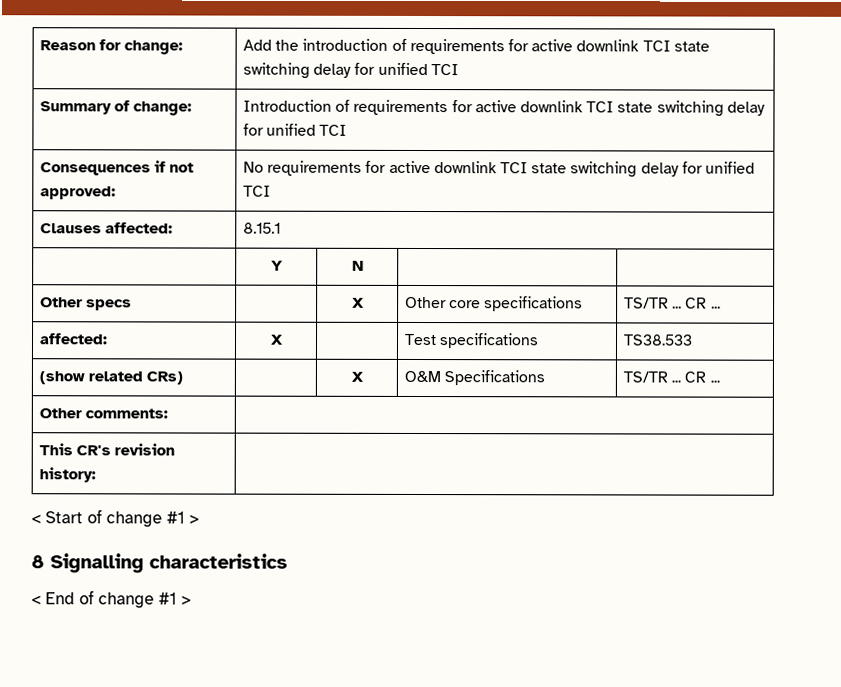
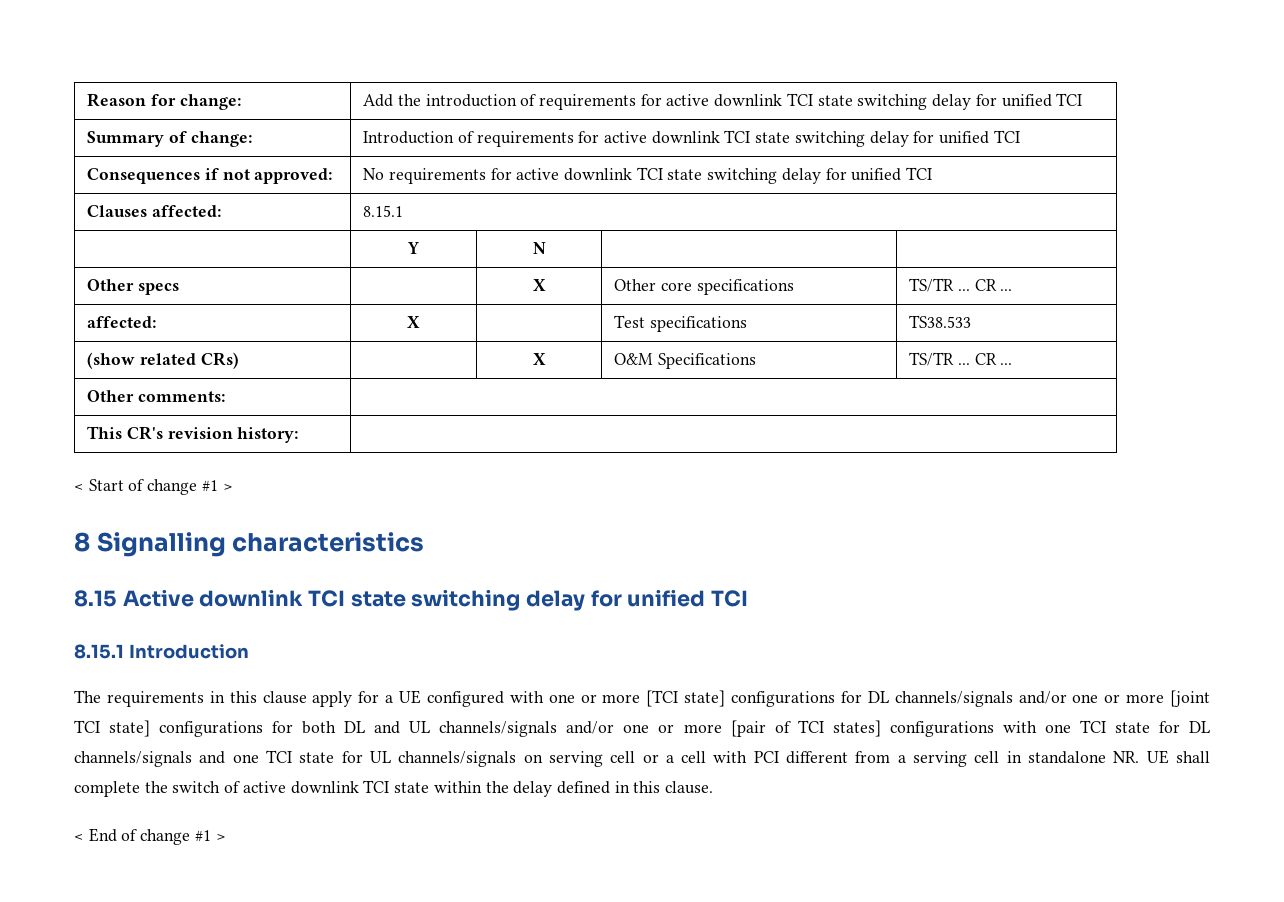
(288, 561) none -> [74,589,749,611] [74,644,249,659] [74,690,1210,707] [74,720,1211,737] [74,750,1211,767] [74,780,714,797] // 8.15 Active downlink TCI state switching delay for unified TCI // 8.15.1 Introduction // The requirements in this clause apply for a UE configured with one or more [TCI state] configurations for DL channels/signals and/or one or more [joint TCI state] configurations for both DL and UL channels/signals and/or one or more [pair of TCI states] configurations with one TCI state for DL channels/signals and one TCI state for UL channels/signals on serving cell or a cell with PCI different from a serving cell in standalone NR. UE shall complete the switch of active downlink TCI state within the delay defined in this clause.

